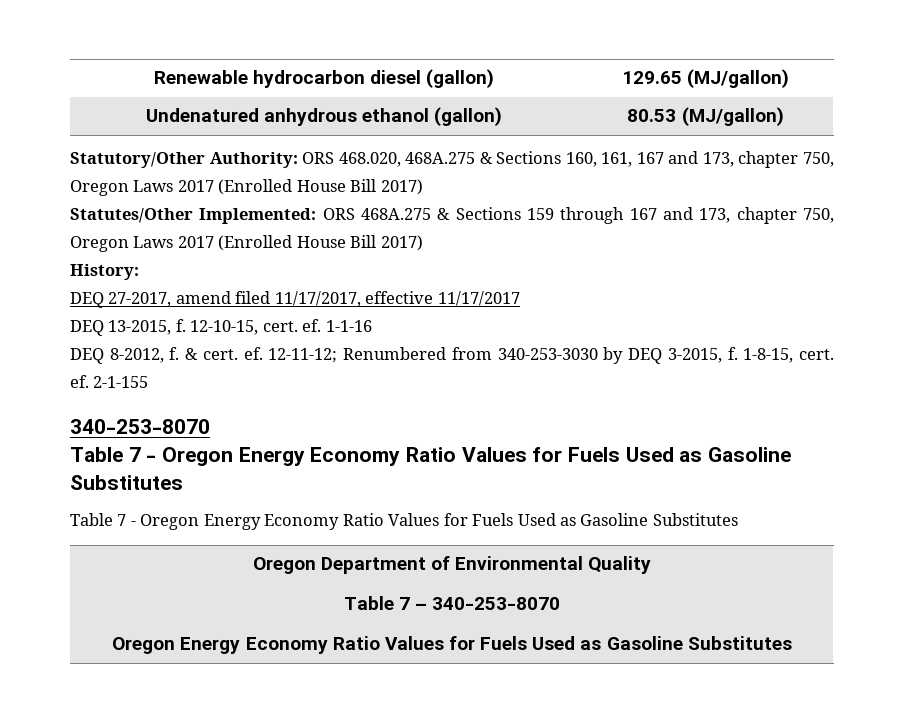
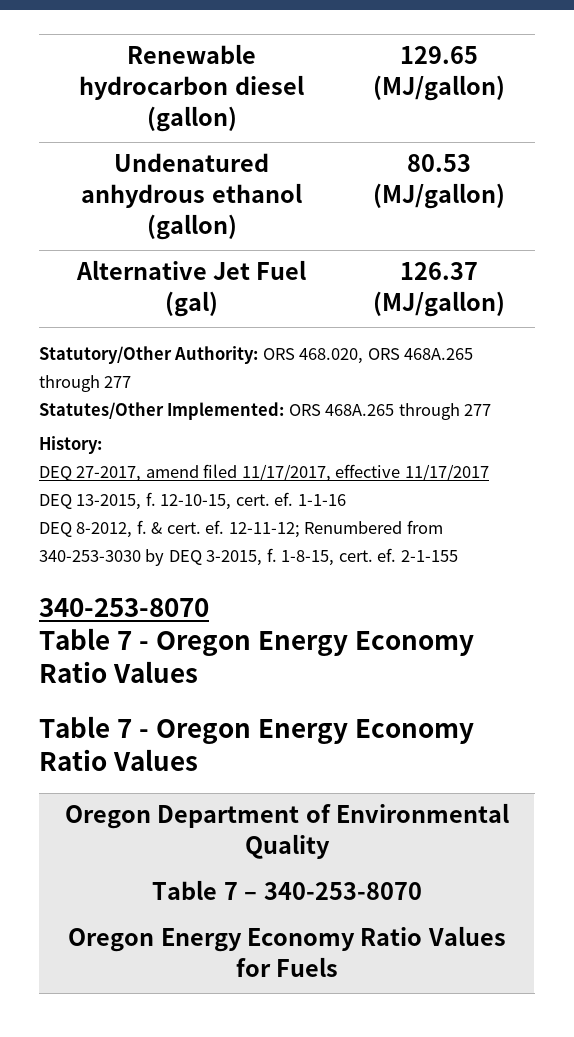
[70,151,835,168] [70,179,423,196] [70,207,835,224] [70,235,423,252] // Statutory/Other Authority: ORS 468.020, 468A.275 & Sections 160, 161, 167 and 173, chapter 750, Oregon Laws 2017 (Enrolled House Bill 2017) // Statutes/Other Implemented: ORS 468A.275 & Sections 159 through 167 and 173, chapter 750, Oregon Laws 2017 (Enrolled House Bill 2017) -> [75,260,307,280] [165,291,218,317] [400,262,479,280] [373,291,506,317] [39,346,474,364] [39,375,132,392] [39,402,492,420] // Alternative Jet Fuel (gal) | 126.37 (MJ/gallon) // Statutory/Other Authority: ORS 468.020, ORS 468A.265 through 277 // Statutes/Other Implemented: ORS 468A.265 through 277
[532,447,792,462] [70,475,183,490] [70,513,738,530] for Fuels Used as Gasoline Substitutes // Table 7 - Oregon Energy Economy Ratio Values for Fuels Used as Gasoline Substitutes -> [39,716,475,744] [39,749,199,771] // Table 7 - Oregon Energy Economy Ratio Values
[532,636,792,650] Used as Gasoline Substitutes -> (339, 967) none

